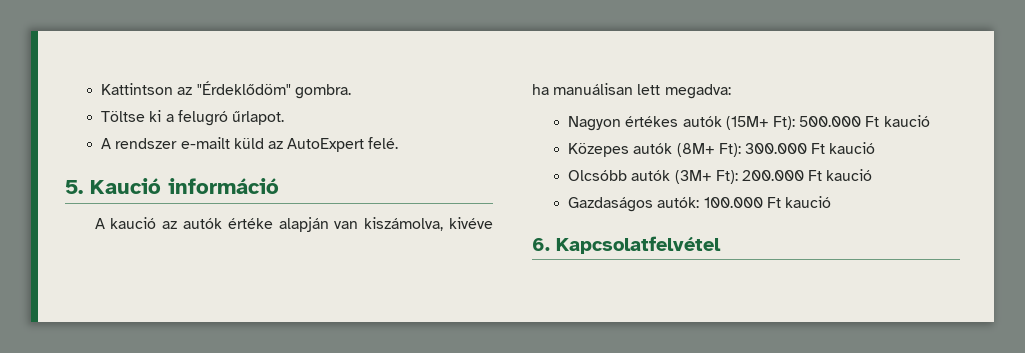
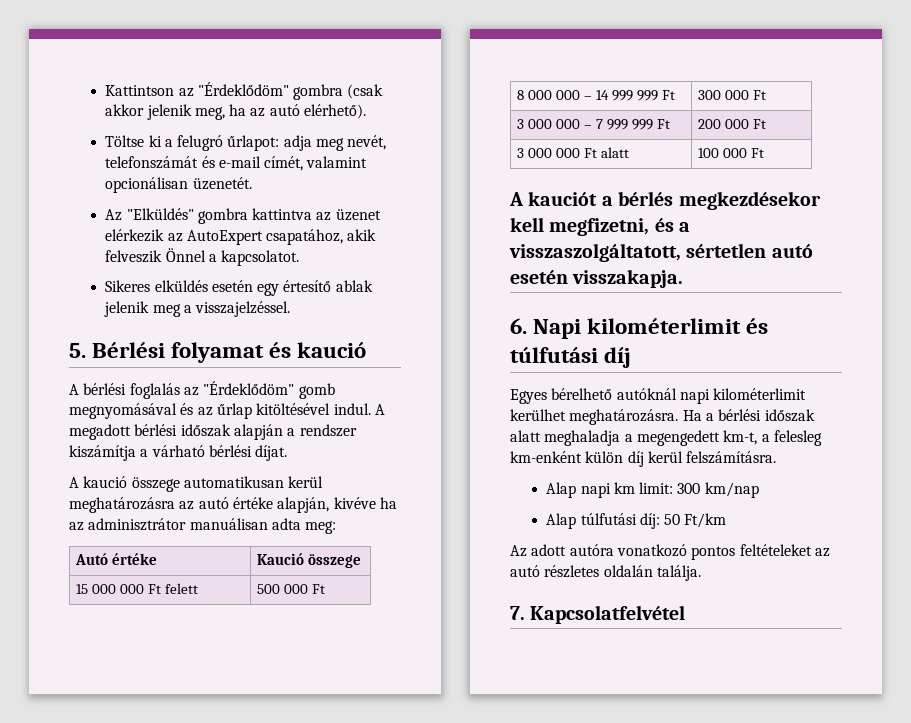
[294,84,351,99] [101,110,284,126] [101,137,399,152] [65,178,279,194] [94,217,493,232] [532,83,731,99] [568,115,930,131] [568,142,876,157] [568,169,873,184] [568,196,831,212] [532,238,550,251] gombra. // Töltse ki a felugró űrlapot. // A rendszer e-mailt küld az AutoExpert felé. // 5. Kaució információ // A kaució az autók értéke alapján van kiszámolva, kivéve ha manuálisan lett megadva: // Nagyon értékes autók (15M+ Ft): 500.000 Ft kaució // Közepes autók (8M+ Ft): 300.000 Ft kaució // Olcsóbb autók (3M+ Ft): 200.000 Ft kaució // Gazdaságos autók: 100.000 Ft kaució // 6. -> [293,84,384,100] [105,104,367,120] [105,135,387,151] [105,156,368,171] [105,177,252,193] [105,208,381,224] [105,229,377,245] [105,248,300,266] [105,280,373,296] [104,301,291,317] [69,342,367,363] [69,381,335,399] [69,403,385,419] [69,424,357,440] [69,445,288,461] [69,476,324,492] [69,497,397,513] [69,518,337,534] [75,553,158,565] [257,553,362,568] [76,583,198,594] [257,584,326,594] [517,90,675,101] [698,90,767,100] [517,119,670,130] [698,119,767,129] [517,147,629,158] [698,148,765,158] [509,191,821,210] [510,217,691,236] [509,243,813,262] [510,269,684,288] [510,318,769,339] [510,347,632,368] [510,388,807,404] [510,409,815,425] [510,430,822,446] [510,451,777,467] [546,482,759,498] [546,513,727,529] [510,544,830,560] [510,565,701,581] [510,606,525,620] gombra (csak akkor jelenik meg, ha az autó elérhető). // Töltse ki a felugró űrlapot: adja meg nevét, telefonszámát és e-mail címét, valamint opcionálisan üzenetét. // Az "Elküldés" gombra kattintva az üzenet elérkezik az AutoExpert csapatához, akik felveszik Önnel a kapcsolatot. // Sikeres elküldés esetén egy értesítő ablak jelenik meg a visszajelzéssel. // 5. Bérlési folyamat és kaució // A bérlési foglalás az "Érdeklődöm" gomb megnyomásával és az űrlap kitöltésével indul. A megadott bérlési időszak alapján a rendszer kiszámítja a várható bérlési díjat. // A kaució összege automatikusan kerül meghatározásra az autó értéke alapján, kivéve ha az adminisztrátor manuálisan adta meg: // Autó értéke | Kaució összege // 15 000 000 Ft felett | 500 000 Ft // 8 000 000 – 14 999 999 Ft | 300 000 Ft // 3 000 000 – 7 999 999 Ft | 200 000 Ft // 3 000 000 Ft alatt | 100 000 Ft // A kauciót a bérlés megkezdésekor kell megfizetni, és a visszaszolgáltatott, sértetlen autó esetén visszakapja. // 6. Napi kilométerlimit és túlfutási díj // Egyes bérelhető autóknál napi kilométerlimit kerülhet meghatározásra. Ha a bérlési időszak alatt meghaladja a megengedett km-t, a felesleg km-enként külön díj kerül felszámításra. // Alap napi km limit: 300 km/nap // Alap túlfutási díj: 50 Ft/km // Az adott autóra vonatkozó pontos feltételeket az autó részletes oldalán találja. // 7.

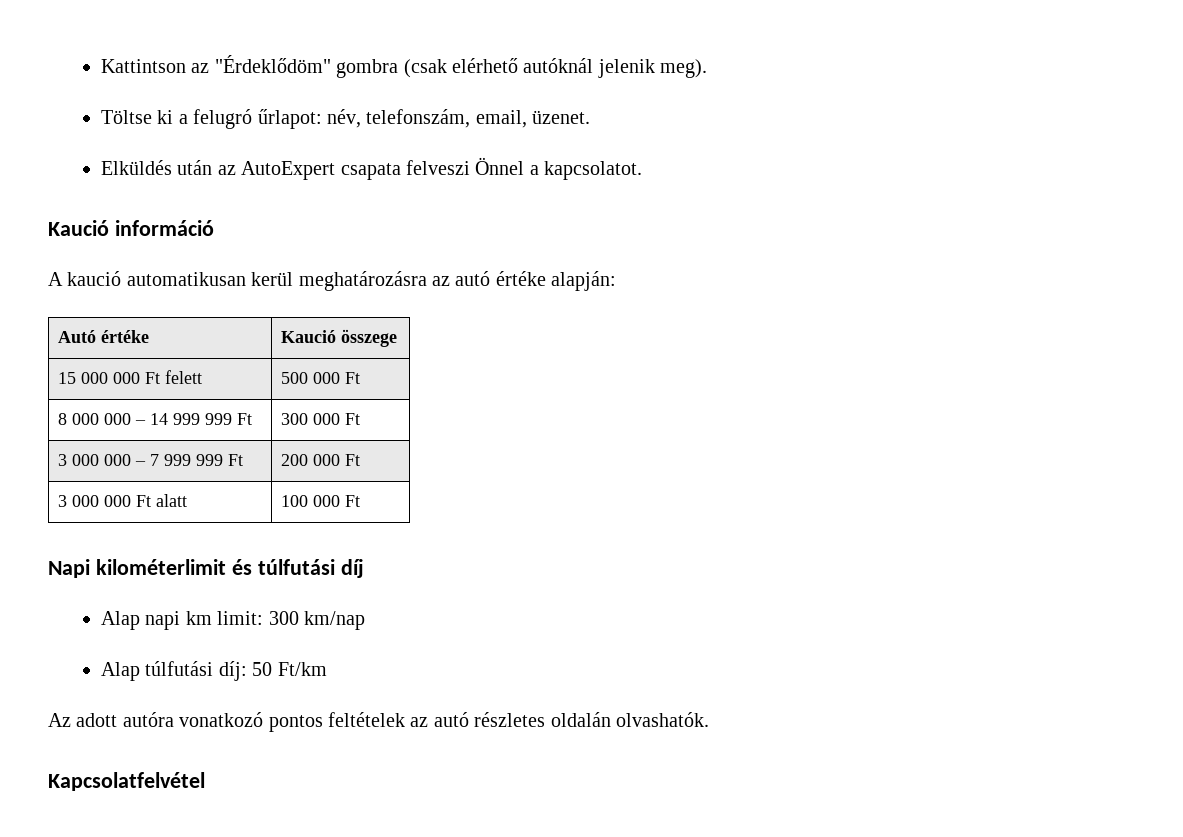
[105,104,367,120] akkor jelenik meg, ha az autó elérhető). -> [452,58,708,78] elérhető autóknál jelenik meg).
[283,135,387,151] [105,156,368,171] [105,177,252,193] [105,208,381,224] [105,229,377,245] [105,248,300,266] [105,280,373,296] [104,301,291,317] [69,342,367,363] [69,381,335,399] [69,403,385,419] [69,424,357,440] [69,445,288,461] adja meg nevét, telefonszámát és e-mail címét, valamint opcionálisan üzenetét. // Az "Elküldés" gombra kattintva az üzenet elérkezik az AutoExpert csapatához, akik felveszik Önnel a kapcsolatot. // Sikeres elküldés esetén egy értesítő ablak jelenik meg a visszajelzéssel. // 5. Bérlési folyamat és kaució // A bérlési foglalás az "Érdeklődöm" gomb megnyomásával és az űrlap kitöltésével indul. A megadott bérlési időszak alapján a rendszer kiszámítja a várható bérlési díjat. -> [327,109,591,128] [101,157,643,180] [48,220,214,236] név, telefonszám, email, üzenet. // Elküldés után az AutoExpert csapata felveszi Önnel a kapcsolatot. // Kaució információ
[131,477,180,492] összege -> (122, 278) none
[277,497,397,513] [69,518,337,534] alapján, kivéve ha az adminisztrátor manuálisan adta meg: -> [551,271,617,291] alapján:
[509,191,821,210] [510,217,691,236] [509,243,813,262] [510,269,684,288] [510,318,527,334] A kauciót a bérlés megkezdésekor kell megfizetni, és a visszaszolgáltatott, sértetlen autó esetén visszakapja. // 6. -> (360, 501) none
[510,388,807,404] [510,409,815,425] [510,430,822,446] [510,451,777,467] // Egyes bérelhető autóknál napi kilométerlimit kerülhet meghatározásra. Ha a bérlési időszak alatt meghaladja a megengedett km-t, a felesleg km-enként külön díj kerül felszámításra. -> (364, 568) none
[739,544,812,556] feltételeket -> [328,712,405,727] feltételek
[656,565,701,581] [510,606,525,620] találja. // 7. -> [615,712,709,727] olvashatók. //

